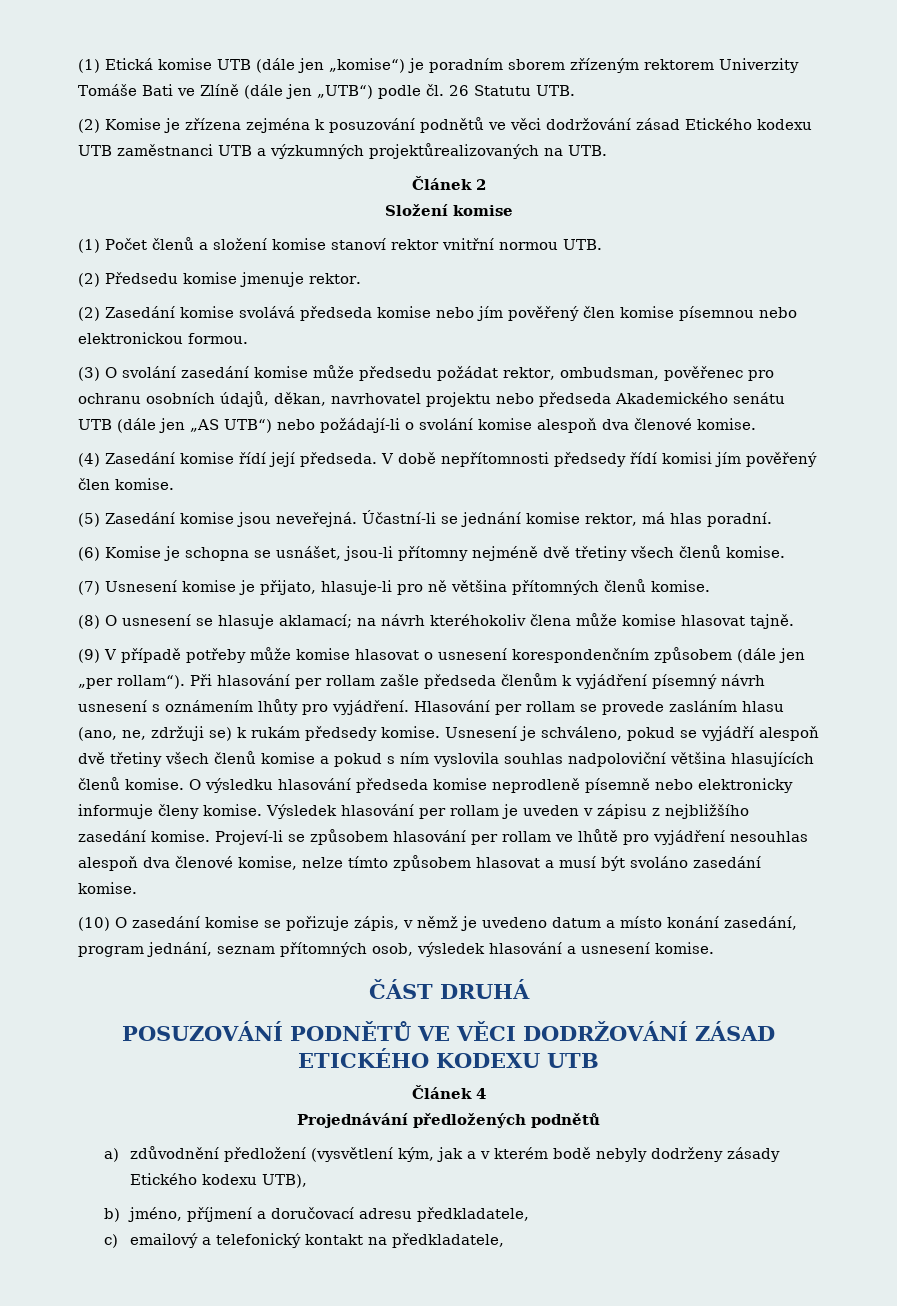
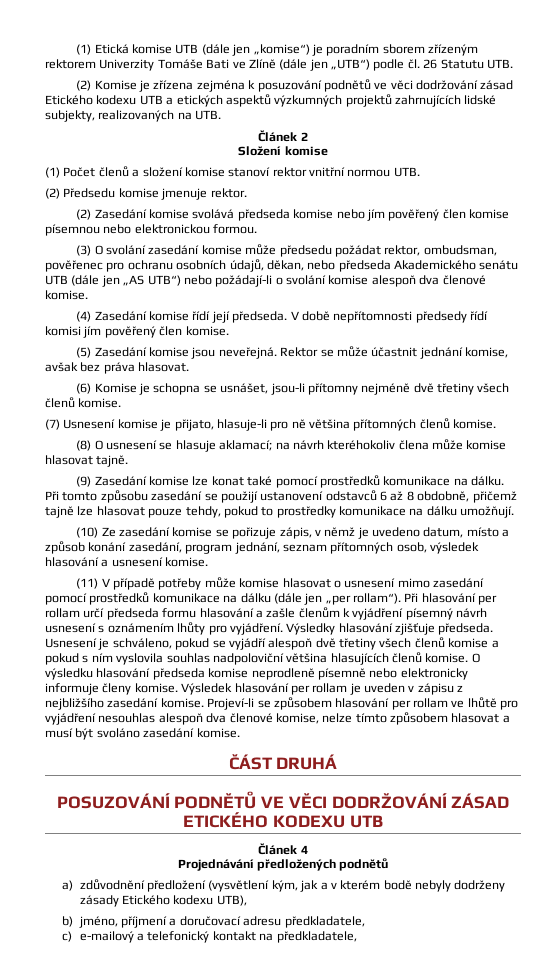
[117,143,539,159] zaměstnanci UTB a výzkumných projektůrealizovaných -> [166,94,497,107] [45,110,175,122] a etických aspektů výzkumných projektů zahrnujících lidské subjekty, realizovaných
[331,392,491,407] navrhovatel projektu -> (304, 265) none
[362,510,772,527] Účastní-li se jednání komise rektor, má hlas poradní. -> [280,346,509,359] [45,362,190,374] Rektor se může účastnit jednání komise, avšak bez práva hlasovat.
(100, 656) none -> [94,475,505,488] [45,490,517,503] [45,506,515,518] [76,527,510,539] [45,541,479,554] [45,557,209,567] [76,578,99,589] Zasedání komise lze konat také pomocí prostředků komunikace na dálku. Při tomto způsobu zasedání se použijí ustanovení odstavců 6 až 8 obdobně, přičemž tajně lze hlasovat pouze tehdy, pokud to prostředky komunikace na dálku umožňují. // (10) Ze zasedání komise se pořizuje zápis, v němž je uvedeno datum, místo a způsob konání zasedání, program jednání, seznam přítomných osob, výsledek hlasování a usnesení komise. // (11)
[512,647,732,663] korespondenčním způsobem -> [397,578,485,588] [45,592,271,605] mimo zasedání pomocí prostředků komunikace na dálku
[380,674,496,689] zašle předseda -> [83,608,296,620] určí předseda formu hlasování a zašle
[414,700,784,715] [78,726,440,741] Hlasování per rollam se provede zasláním hlasu (ano, ne, zdržuji se) k rukám předsedy komise. -> [286,623,494,635] Výsledky hlasování zjišťuje předseda.
[78,916,797,931] [78,942,714,957] // (10) O zasedání komise se pořizuje zápis, v němž je uvedeno datum a místo konání zasedání, program jednání, seznam přítomných osob, výsledek hlasování a usnesení komise. -> (240, 733) none
[129,1233,198,1248] emailový -> [79,931,134,943] e-mailový

